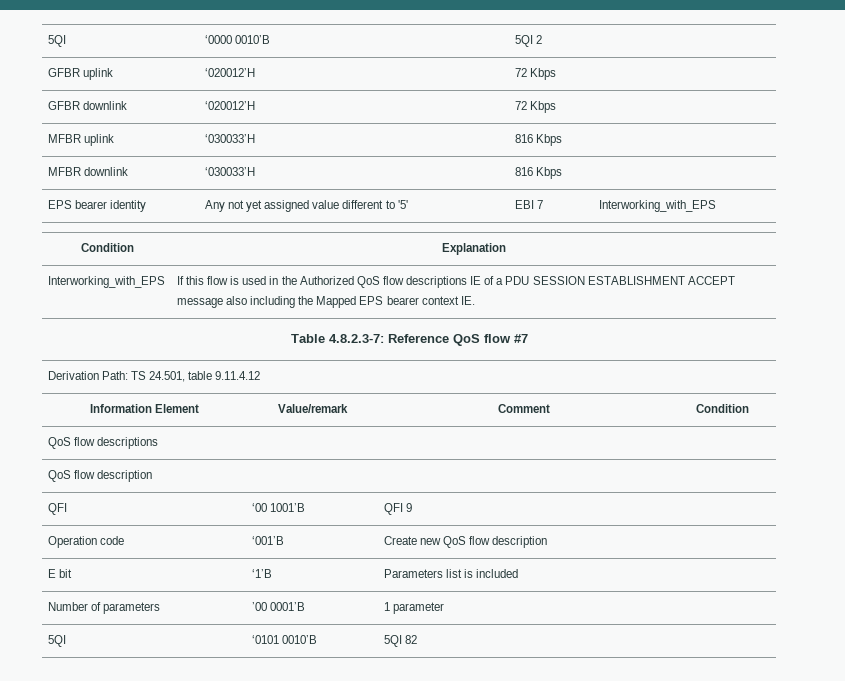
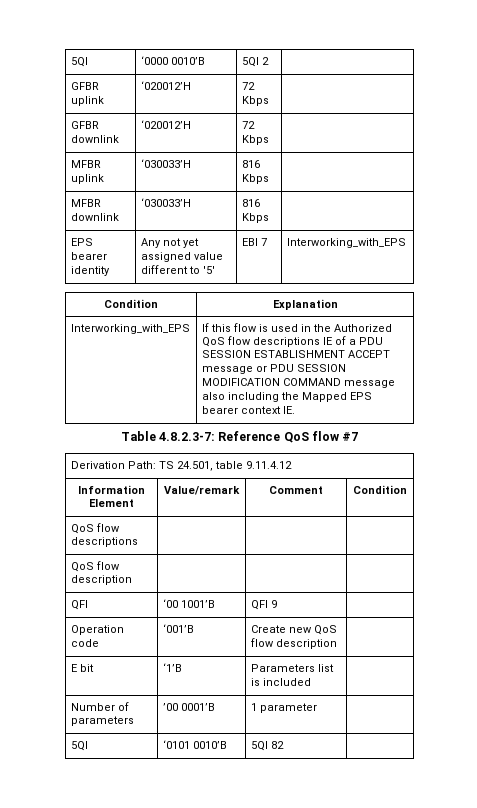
(223, 303) none -> [255,364,346,372] [201,378,395,388] or PDU SESSION MODIFICATION COMMAND message

